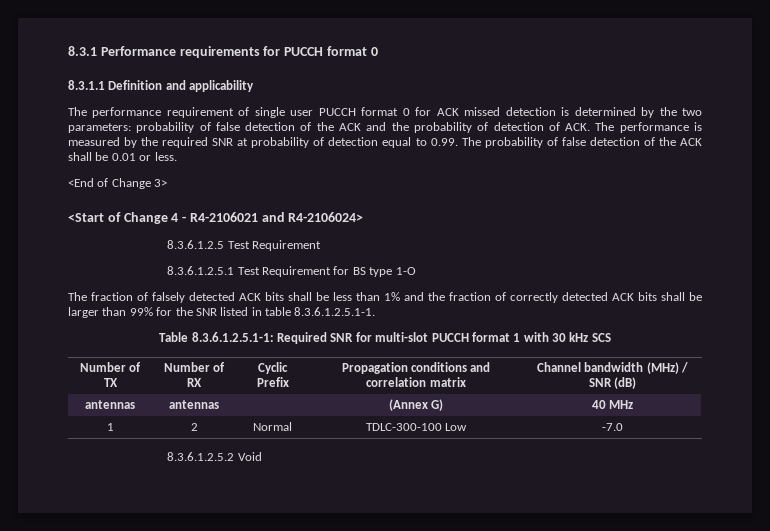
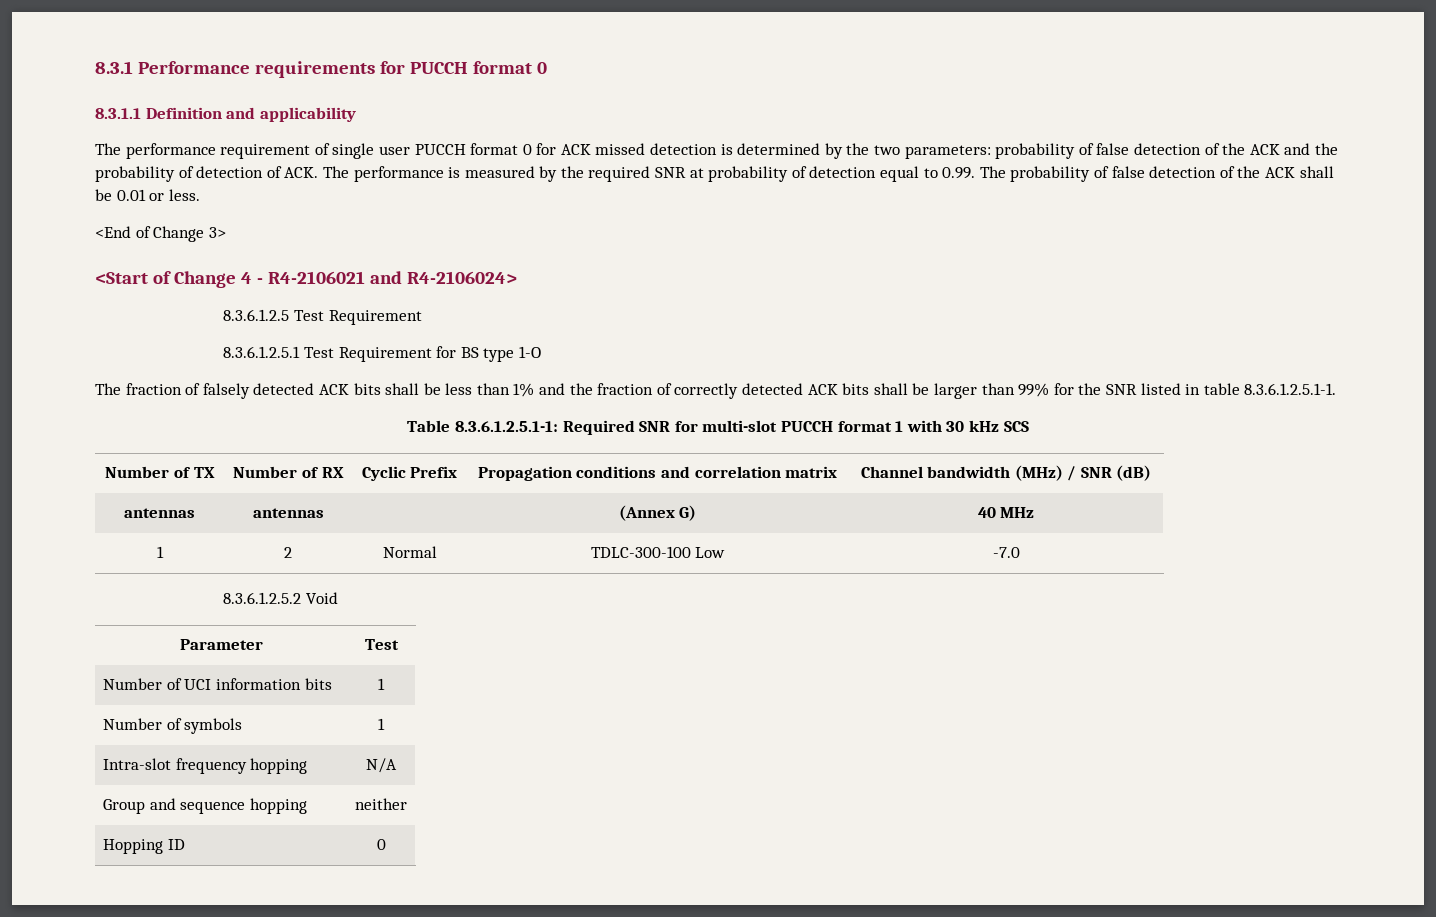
(262, 456) none -> [179,639,263,650] [364,639,399,650] [103,678,332,690] [378,678,385,690] [103,718,243,734] [378,718,385,730] [103,758,308,774] [366,758,397,773] [103,798,307,814] [355,798,407,810] [103,839,185,854] [376,839,386,850] // Parameter | Test // Number of UCI information bits | 1 // Number of symbols | 1 // Intra-slot frequency hopping | N/A // Group and sequence hopping | neither // Hopping ID | 0

